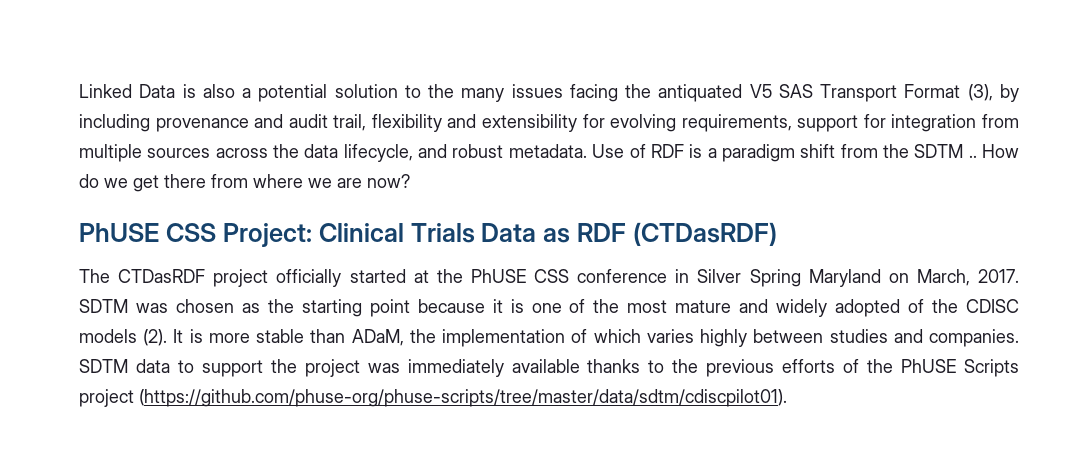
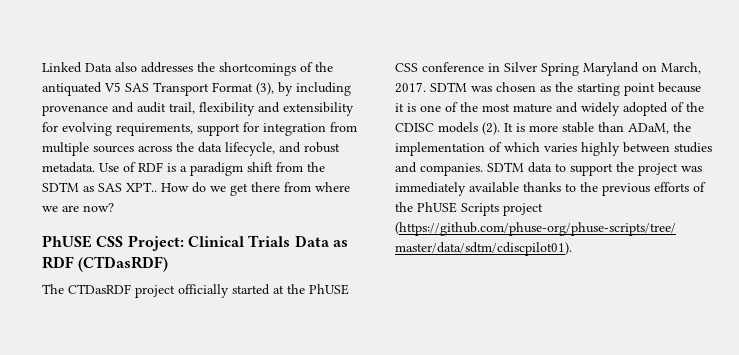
[182,84,618,102] is also a potential solution to the many issues facing -> [115,62,313,76] also addresses the shortcomings of
[968,155,977,158] .. -> [83,182,157,192] as SAS XPT..

